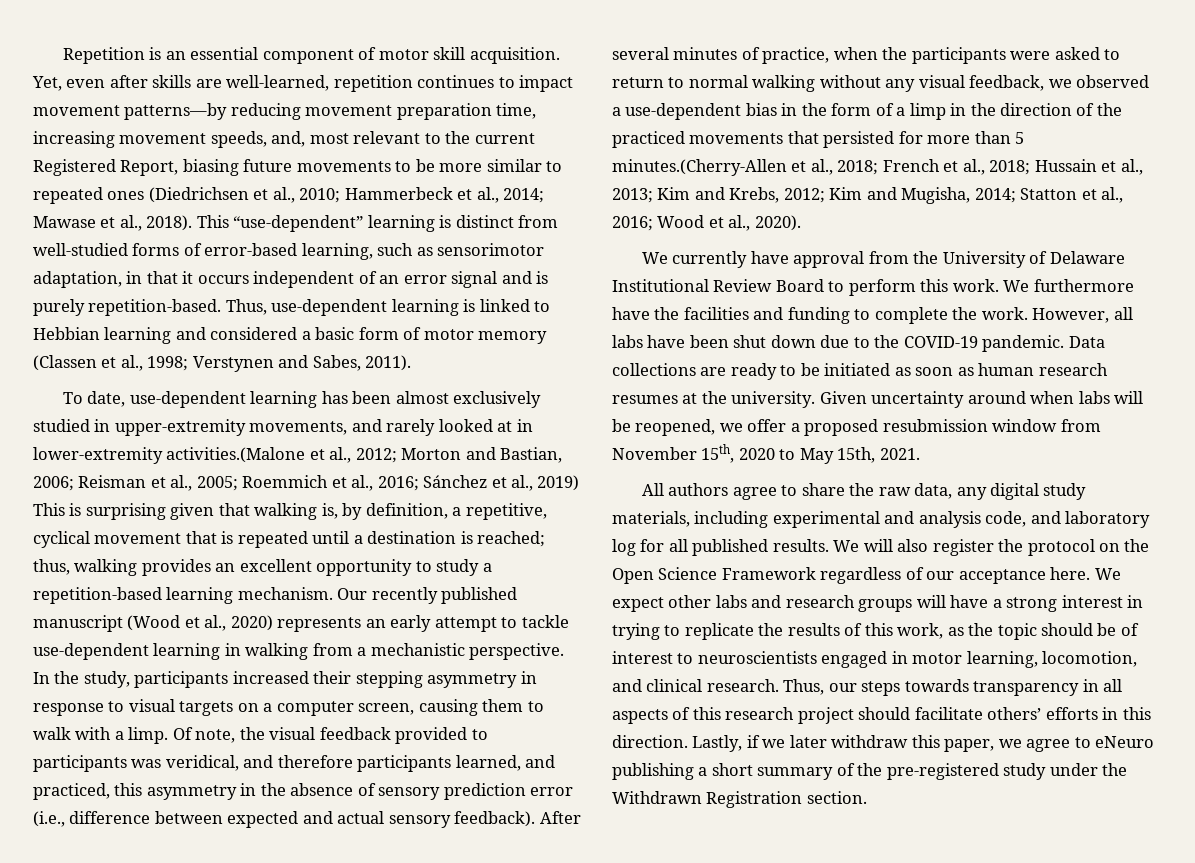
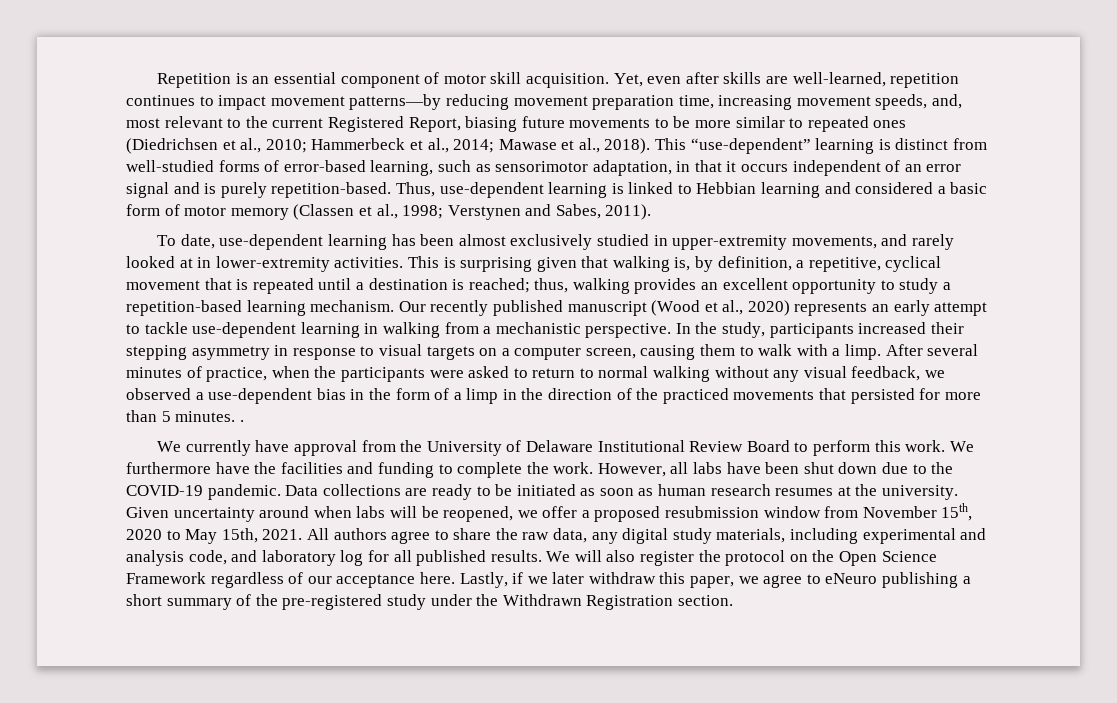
[166,447,563,463] [33,475,580,491] activities.(Malone et al., 2012; Morton and Bastian, 2006; Reisman et al., 2005; Roemmich et al., 2016; Sánchez et al., 2019) -> [334,257,404,268] activities.
[172,727,488,744] [33,755,556,772] [33,783,574,800] [33,811,536,828] Of note, the visual feedback provided to participants was veridical, and therefore participants learned, and practiced, this asymmetry in the absence of sensory prediction error (i.e., difference between expected and actual sensory feedback). -> (882, 352) none
[612,159,1143,176] [612,187,1124,204] [612,215,801,231] minutes.(Cherry-Allen et al., 2018; French et al., 2018; Hussain et al., 2013; Kim and Krebs, 2012; Kim and Mugisha, 2014; Statton et al., 2016; Wood et al., 2020). -> [175,411,244,422] minutes. .
(920, 454) // -> (303, 534) none
[1094,568,1121,580] [612,595,1144,612] [612,623,1139,640] [612,651,1138,668] [612,679,1123,696] [612,707,1151,724] [612,735,688,748] We expect other labs and research groups will have a strong interest in trying to replicate the results of this work, as the topic should be of interest to neuroscientists engaged in motor learning, locomotion, and clinical research. Thus, our steps towards transparency in all aspects of this research project should facilitate others’ efforts in this direction. -> (455, 578) none

